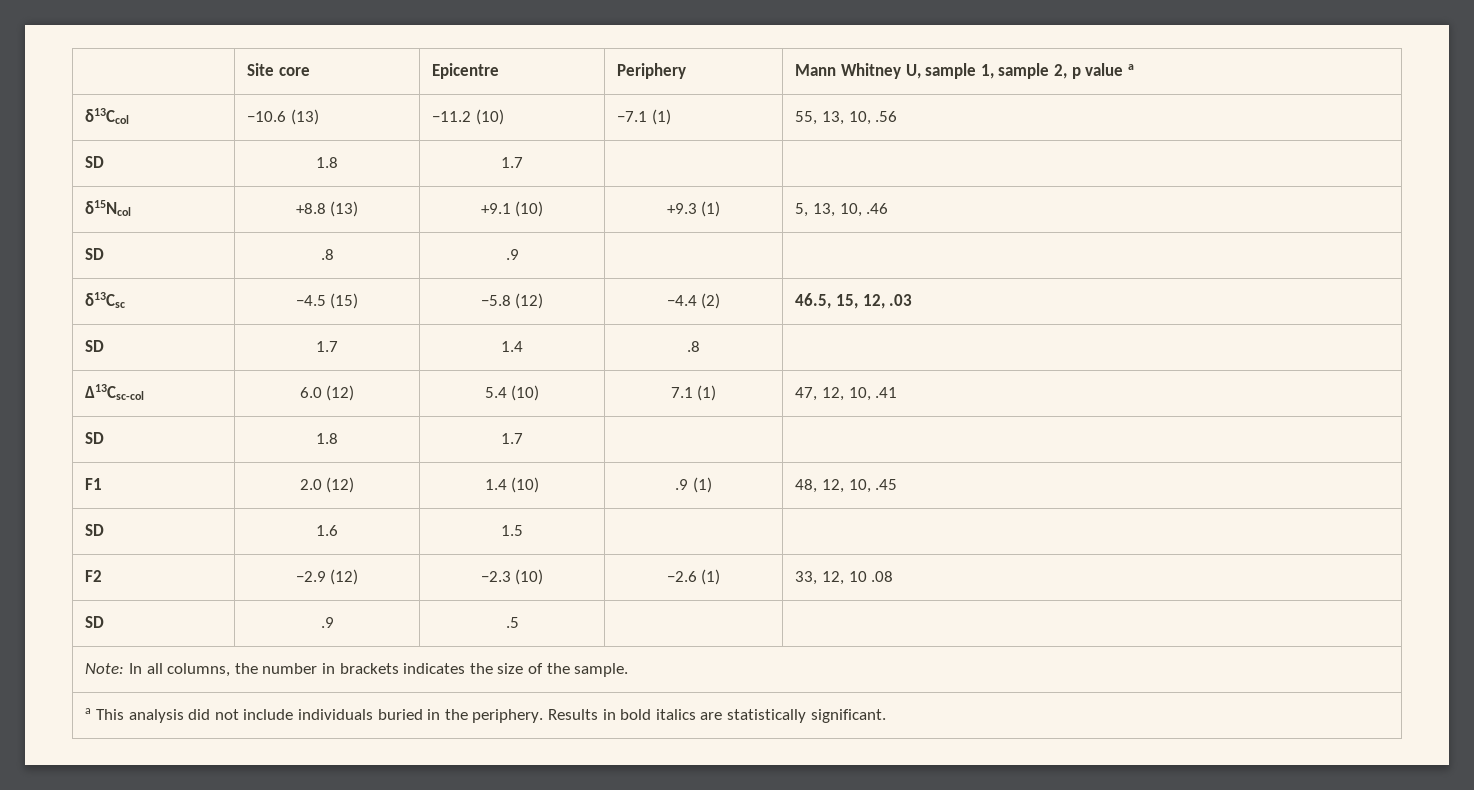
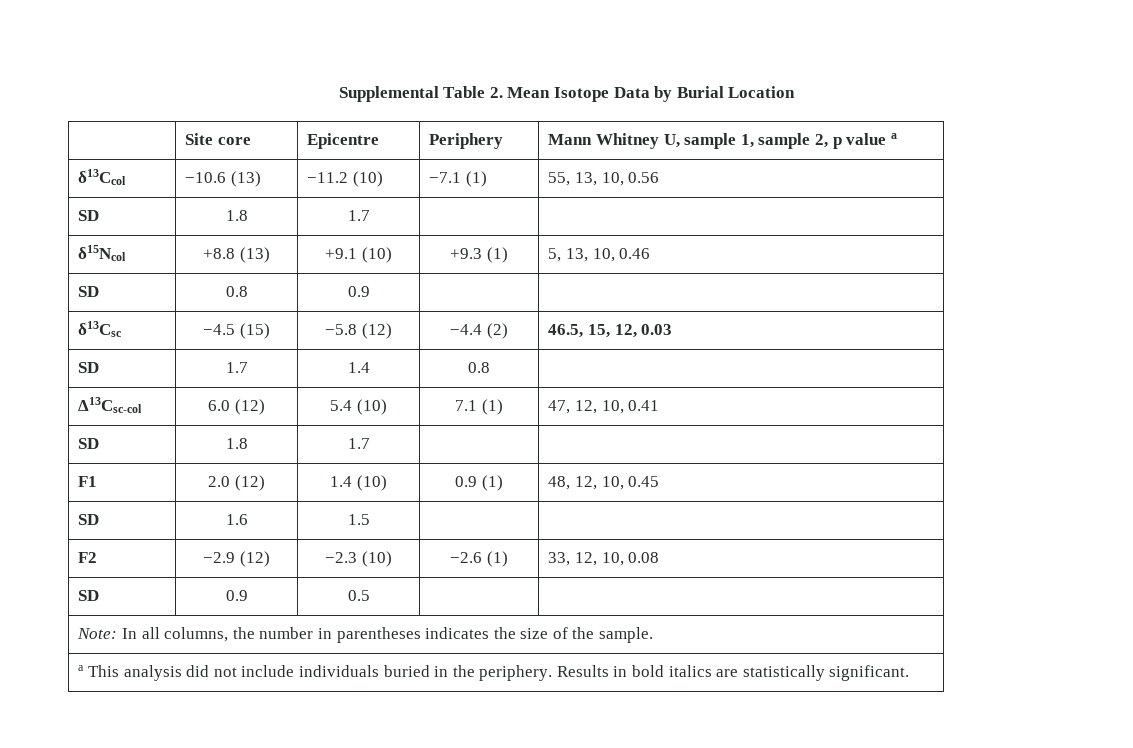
(247, 69) none -> [338,86,796,102] Supplemental Table 2. Mean Isotope Data by Burial Location //
[875,111,898,122] .56 -> [628,172,660,183] 0.56
[866,203,889,214] [85,248,105,260] [320,249,334,260] [505,249,519,260] .46 // SD | .8 | .9 -> [619,248,651,259] [78,286,100,297] [225,286,248,297] [347,286,370,297] 0.46 // SD | 0.8 | 0.9
[889,294,913,306] .03 -> [641,324,673,335] 0.03
[687,341,700,352] .8 -> [468,362,490,373] 0.8
[875,387,898,398] .41 -> [628,400,660,411] 0.41
[675,479,689,490] .9 -> [455,476,478,487] 0.9
[875,479,898,490] .45 -> [628,476,660,487] 0.45
[848,571,894,582] [85,616,105,628] [320,617,334,628] [505,617,519,628] 10 .08 // SD | .9 | .5 -> [601,552,660,566] [78,590,100,601] [225,590,248,601] [347,590,370,601] 10, 0.08 // SD | 0.9 | 0.5
[339,663,399,674] brackets -> [336,627,421,643] parentheses

